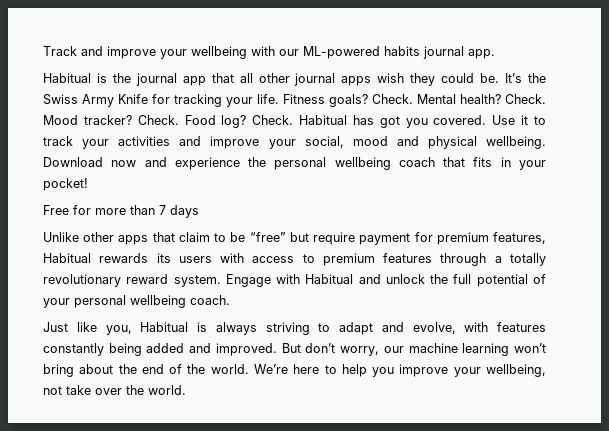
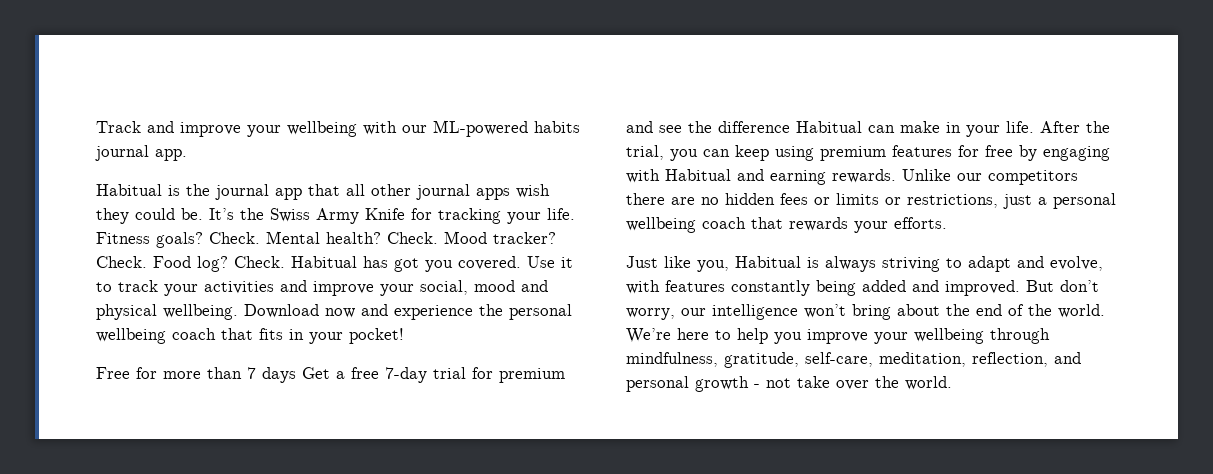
[43,232,546,245] [43,253,546,266] [43,274,546,287] [43,295,230,308] // Unlike other apps that claim to be “free” but require payment for premium features, Habitual rewards its users with access to premium features through a totally revolutionary reward system. Engage with Habitual and unlock the full potential of your personal wellbeing coach. -> [302,367,565,383] [626,121,1110,137] [626,145,1110,161] [626,169,1078,185] [626,193,1116,209] [626,217,947,233] Get a free 7-day trial for premium and see the difference Habitual can make in your life. After the trial, you can keep using premium features for free by engaging with Habitual and earning rewards. Unlike our competitors there are no hidden fees or limits or restrictions, just a personal wellbeing coach that rewards your efforts.
[408,343,510,356] machine learning -> [712,304,798,320] intelligence
[485,364,546,377] wellbeing, -> [914,328,1050,344] [626,352,1081,368] [626,376,760,392] wellbeing through mindfulness, gratitude, self-care, meditation, reflection, and personal growth -

